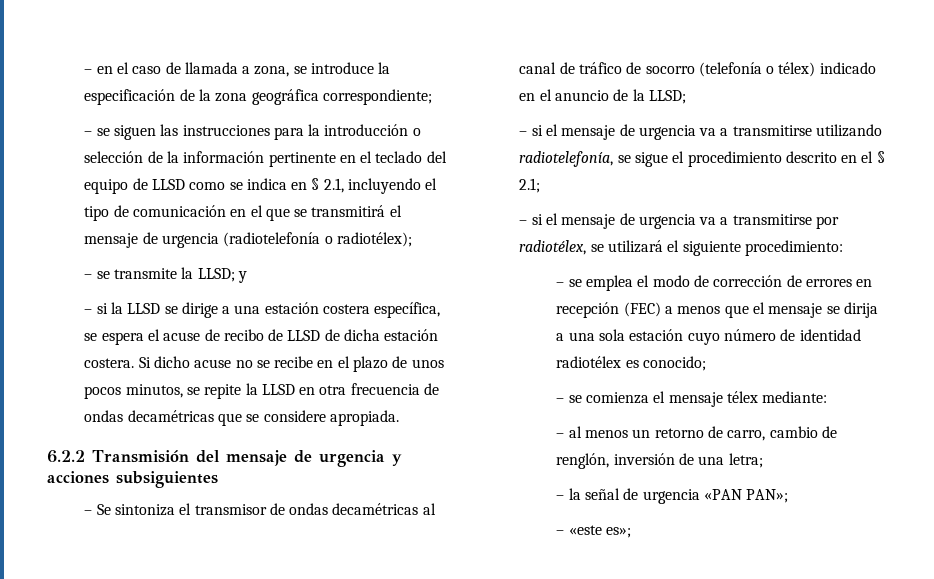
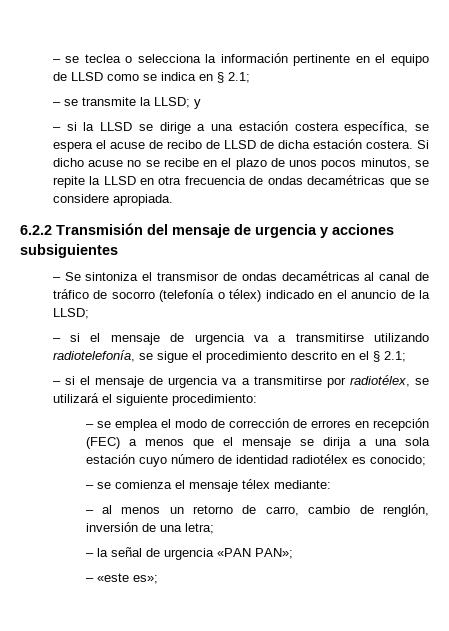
[84,62,391,77] [84,89,432,105] [84,124,421,140] [84,151,163,163] – en el caso de llamada a zona, se introduce la especificación de la zona geográfica correspondiente; // – se siguen las instrucciones para la introducción o selección de -> [52,54,201,63] – se teclea o selecciona
[375,151,447,163] teclado del -> (386, 58) none
[323,178,438,194] [84,205,402,221] [84,232,412,248] 2.1, incluyendo el tipo de comunicación en el que se transmitirá el mensaje de urgencia (radiotelefonía o radiotélex); -> [227,72,250,83] 2.1;

